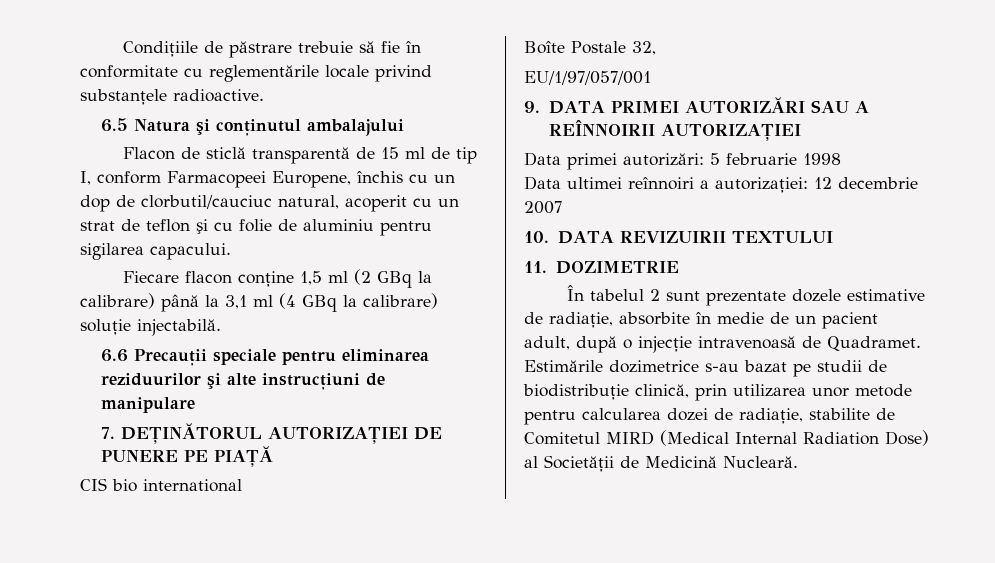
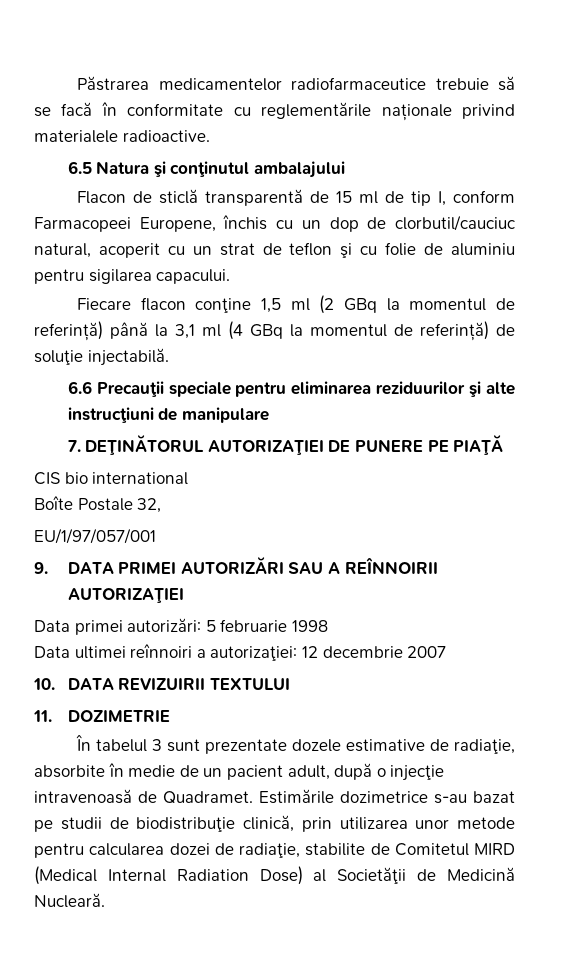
[122,41,400,58] Condiţiile de păstrare trebuie să fie -> [77,76,515,91] [34,102,93,117] Păstrarea medicamentelor radiofarmaceutice trebuie să se facă
[325,65,432,82] [80,89,167,105] locale privind substanţele -> [381,104,515,121] [34,130,118,143] naționale privind materialele
[80,293,155,309] calibrare) -> [409,298,516,311] [34,321,103,341] momentul de referință)
[363,293,438,309] calibrare) -> [310,321,515,341] momentul de referință) de
[649,289,660,301] 2 -> [152,739,163,751] 3

